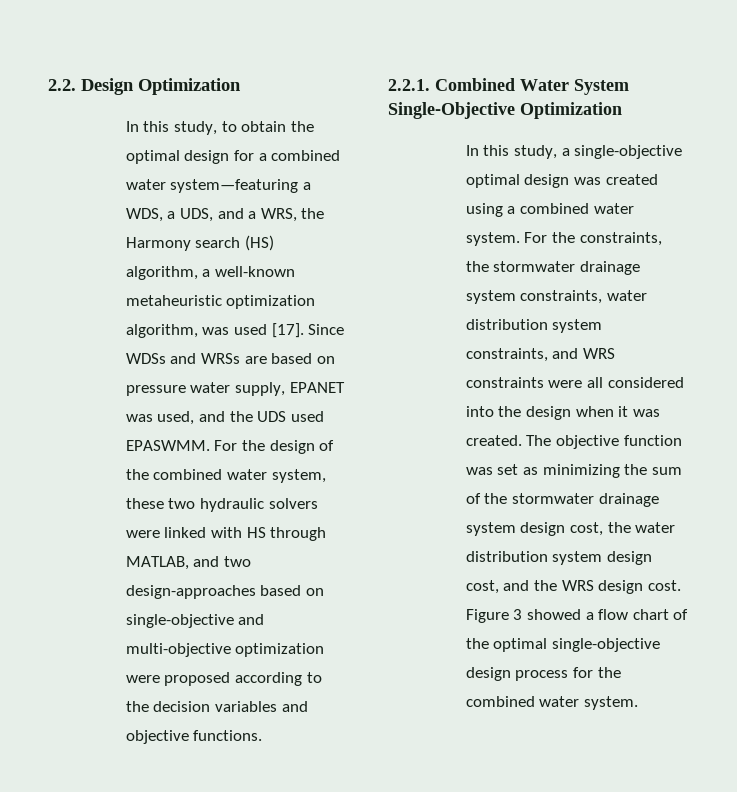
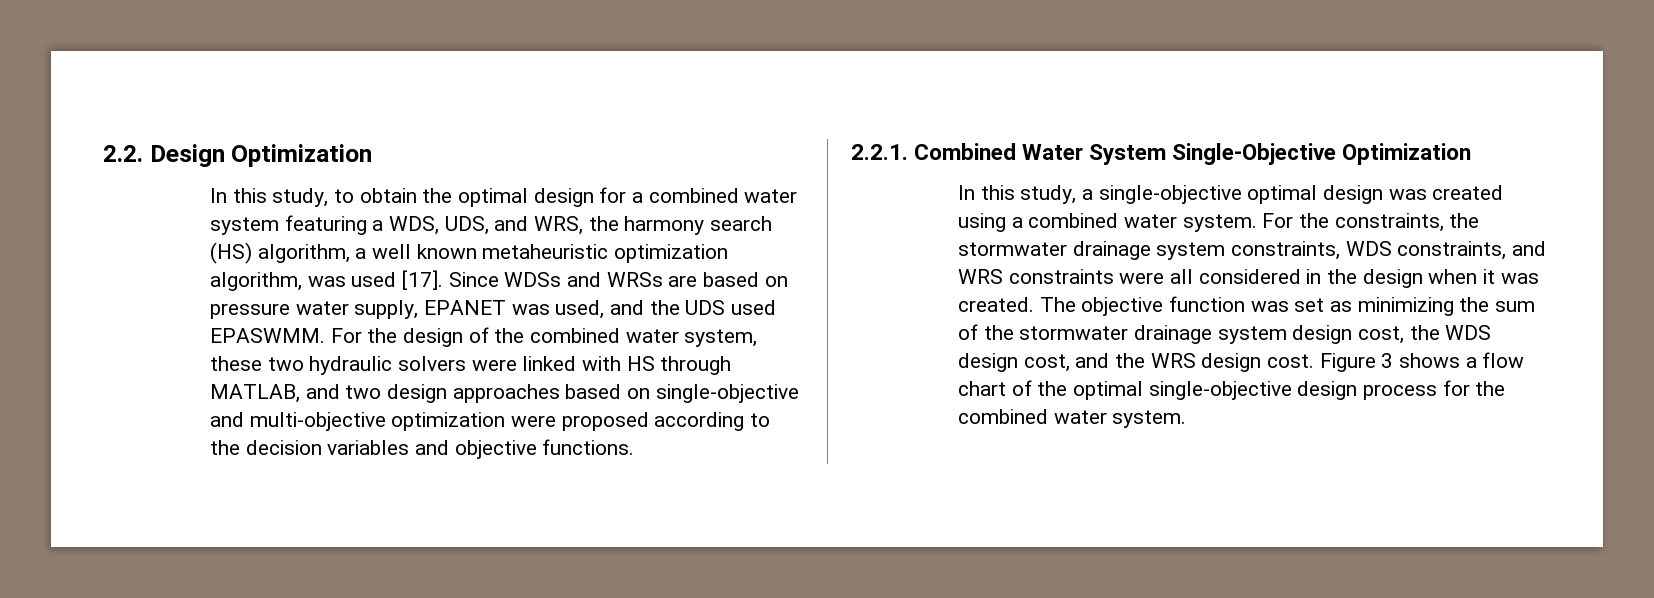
[170,179,299,193] system—featuring -> [209,215,367,235] system featuring
[167,211,176,219] a -> (440, 225) none
[248,211,257,219] a -> (529, 223) none
[125,237,191,251] Harmony -> [624,216,705,235] harmony
[214,266,295,277] well-known -> [372,244,477,259] well known
[125,585,256,599] design-approaches -> [387,384,560,403] design approaches
[606,290,647,301] [465,319,603,333] water distribution system -> [1345,241,1392,256] WDS
[465,406,494,417] into -> [1306,269,1322,284] in
[635,522,676,533] [465,551,603,565] water distribution system -> [1445,325,1492,340] WDS
[526,609,581,620] showed -> [1399,353,1461,368] shows

